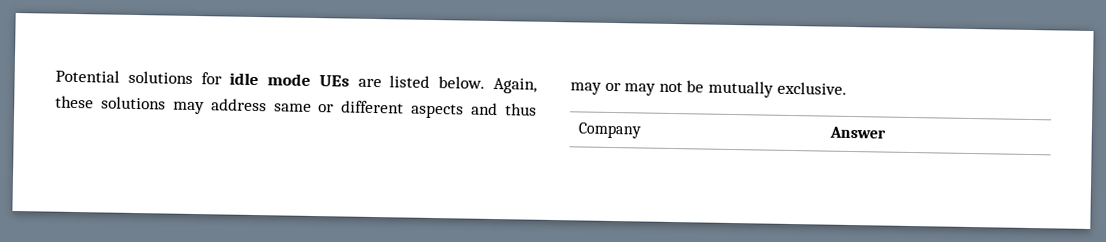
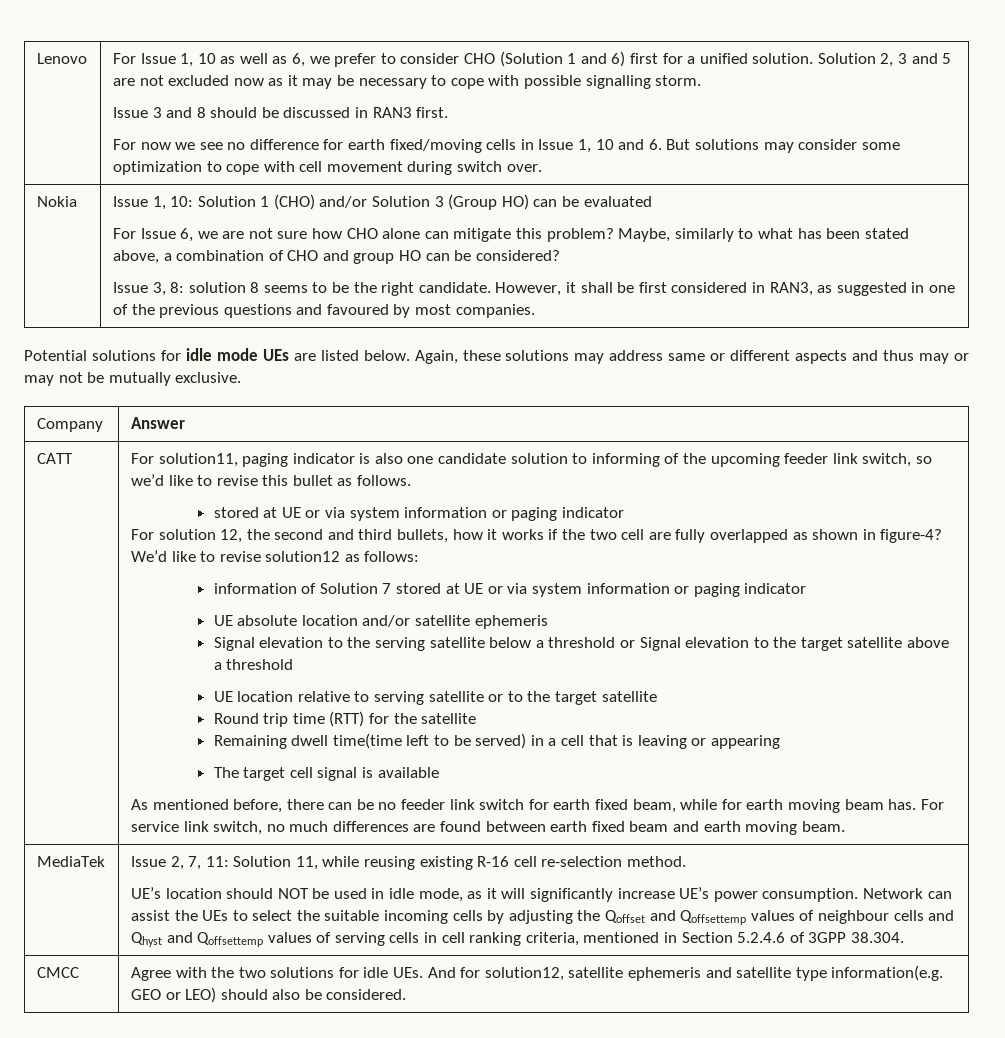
(55, 76) none -> [36,53,87,64] [112,51,952,67] [112,75,702,89] [112,107,449,118] [112,139,900,153] [112,161,542,175] [36,196,77,207] [112,194,652,210] [112,228,909,242] [112,250,560,264] [112,282,955,296] [112,304,535,318] Lenovo | For Issue 1, 10 as well as 6, we prefer to consider CHO (Solution 1 and 6) first for a unified solution. Solution 2, 3 and 5 are not excluded now as it may be necessary to cope with possible signalling storm. // Issue 3 and 8 should be discussed in RAN3 first. // For now we see no difference for earth fixed/moving cells in Issue 1, 10 and 6. But solutions may consider some optimization to cope with cell movement during switch over. // Nokia | Issue 1, 10: Solution 1 (CHO) and/or Solution 3 (Group HO) can be evaluated // For Issue 6, we are not sure how CHO alone can mitigate this problem? Maybe, similarly to what has been stated above, a combination of CHO and group HO can be considered? // Issue 3, 8: solution 8 seems to be the right candidate. However, it shall be first considered in RAN3, as suggested in one of the previous questions and favoured by most companies. //
(886, 132) none -> [36,453,73,464] [130,453,932,467] [130,474,412,486] [213,507,624,521] [130,529,943,543] [130,550,420,562] [213,583,807,597] [213,615,548,629] [213,637,950,651] [213,659,294,670] [213,691,657,705] [213,711,477,727] [213,733,780,749] [213,767,439,781] [130,799,944,813] [130,821,845,835] [36,856,105,867] [130,856,686,870] [130,887,952,902] [130,910,955,925] [130,932,904,947] [36,967,79,978] [130,965,944,981] [130,987,407,1003] // CATT | For solution11, paging indicator is also one candidate solution to informing of the upcoming feeder link switch, so we’d like to revise this bullet as follows. // stored at UE or via system information or paging indicator // For solution 12, the second and third bullets, how it works if the two cell are fully overlapped as shown in figure-4? We’d like to revise solution12 as follows: // information of Solution 7 stored at UE or via system information or paging indicator // UE absolute location and/or satellite ephemeris // Signal elevation to the serving satellite below a threshold or Signal elevation to the target satellite above a threshold // UE location relative to serving satellite or to the target satellite // Round trip time (RTT) for the satellite // Remaining dwell time(time left to be served) in a cell that is leaving or appearing // The target cell signal is available // As mentioned before, there can be no feeder link switch for earth fixed beam, while for earth moving beam has. For service link switch, no much differences are found between earth fixed beam and earth moving beam. // MediaTek | Issue 2, 7, 11: Solution 11, while reusing existing R-16 cell re-selection method. // UE’s location should NOT be used in idle mode, as it will significantly increase UE’s power consumption. Network can assist the UEs to select the suitable incoming cells by adjusting the Qoffset and Qoffsettemp values of neighbour cells and Qhyst and Qoffsettemp values of serving cells in cell ranking criteria, mentioned in Section 5.2.4.6 of 3GPP 38.304. // CMCC | Agree with the two solutions for idle UEs. And for solution12, satellite ephemeris and satellite type information(e.g. GEO or LEO) should also be considered.

